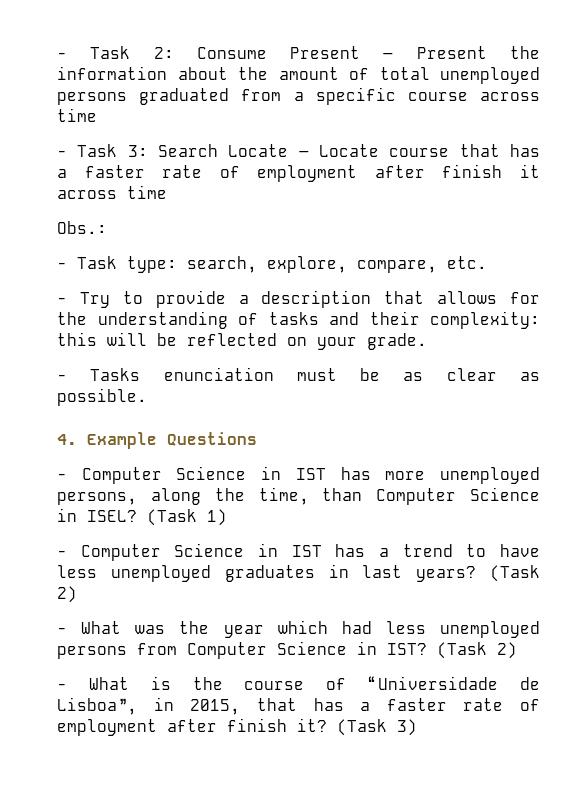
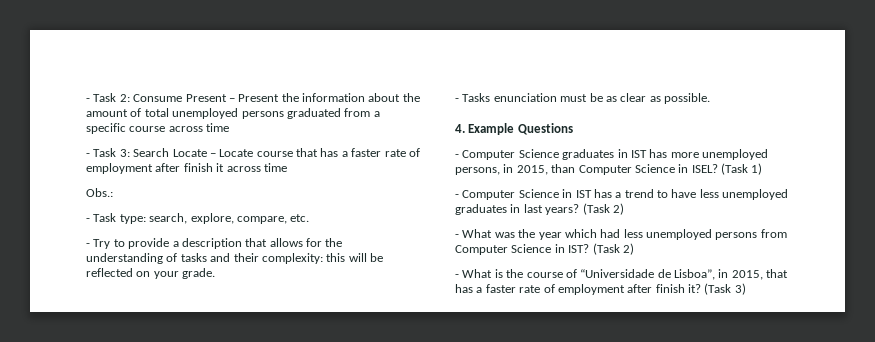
(247, 473) none -> [562,149,615,160] graduates
[150,487,309,505] along the time, -> [503,164,548,175] in 2015,

